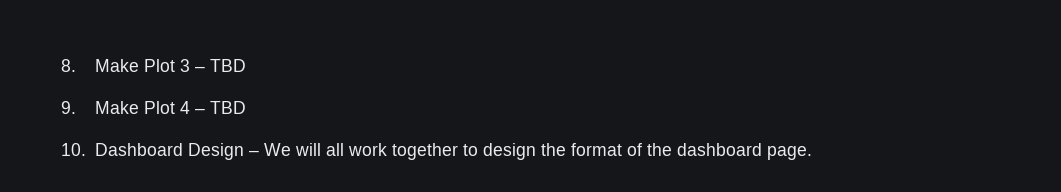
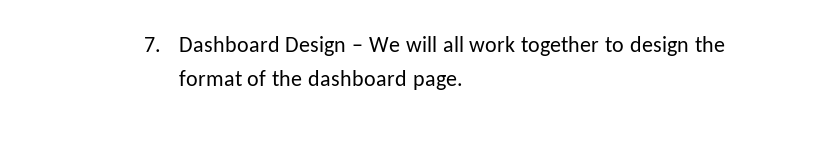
[61,59,246,72] [61,101,246,114] [61,143,87,156] 8. Make Plot 3 – TBD // 9. Make Plot 4 – TBD // 10. -> [143,37,161,52] 7.

